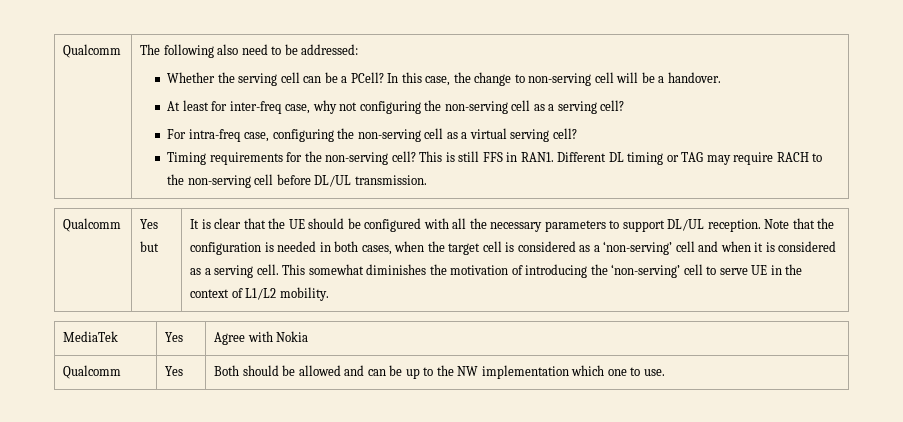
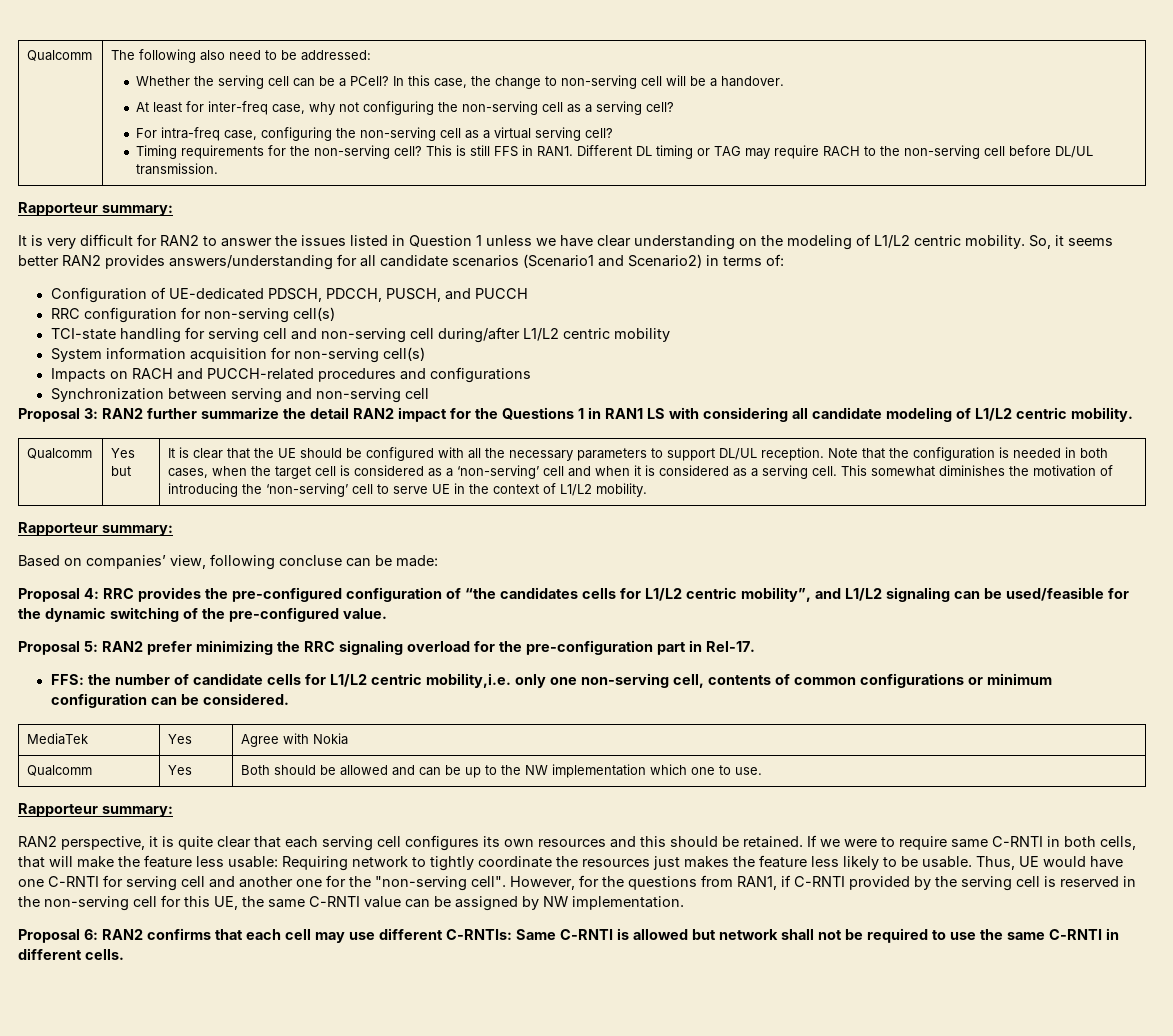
(427, 180) none -> [18,202,173,216] [18,234,1113,250] [18,254,784,270] [50,287,528,303] [50,307,335,323] [50,327,670,343] [50,347,425,363] [50,367,531,383] [50,388,429,403] [18,407,1133,422] // Rapporteur summary: // It is very difficult for RAN2 to answer the issues listed in Question 1 unless we have clear understanding on the modeling of L1/L2 centric mobility. So, it seems better RAN2 provides answers/understanding for all candidate scenarios (Scenario1 and Scenario2) in terms of: // Configuration of UE-dedicated PDSCH, PDCCH, PUSCH, and PUCCH // RRC configuration for non-serving cell(s) // TCI-state handling for serving cell and non-serving cell during/after L1/L2 centric mobility // System information acquisition for non-serving cell(s) // Impacts on RACH and PUCCH-related procedures and configurations // Synchronization between serving and non-serving cell // Proposal 3: RAN2 further summarize the detail RAN2 impact for the Questions 1 in RAN1 LS with considering all candidate modeling of L1/L2 centric mobility.
(329, 294) none -> [18,522,173,536] [18,554,438,570] [18,587,1129,602] [18,607,387,622] [18,640,755,655] [50,673,1052,688] [50,693,289,708] // Rapporteur summary: // Based on companies’ view, following concluse can be made: // Proposal 4: RRC provides the pre-configured configuration of “the candidates cells for L1/L2 centric mobility”, and L1/L2 signaling can be used/feasible for the dynamic switching of the pre-configured value. // Proposal 5: RAN2 prefer minimizing the RRC signaling overload for the pre-configuration part in Rel-17. // FFS: the number of candidate cells for L1/L2 centric mobility,i.e. only one non-serving cell, contents of common configurations or minimum configuration can be considered.
(665, 372) none -> [18,803,173,817] [18,835,1136,851] [18,855,1123,871] [18,875,1136,891] [18,895,684,911] [18,928,1119,943] [18,948,124,960] // Rapporteur summary: // RAN2 perspective, it is quite clear that each serving cell configures its own resources and this should be retained. If we were to require same C-RNTI in both cells, that will make the feature less usable: Requiring network to tightly coordinate the resources just makes the feature less likely to be usable. Thus, UE would have one C-RNTI for serving cell and another one for the "non-serving cell". However, for the questions from RAN1, if C-RNTI provided by the serving cell is reserved in the non-serving cell for this UE, the same C-RNTI value can be assigned by NW implementation. // Proposal 6: RAN2 confirms that each cell may use different C-RNTIs: Same C-RNTI is allowed but network shall not be required to use the same C-RNTI in different cells.

